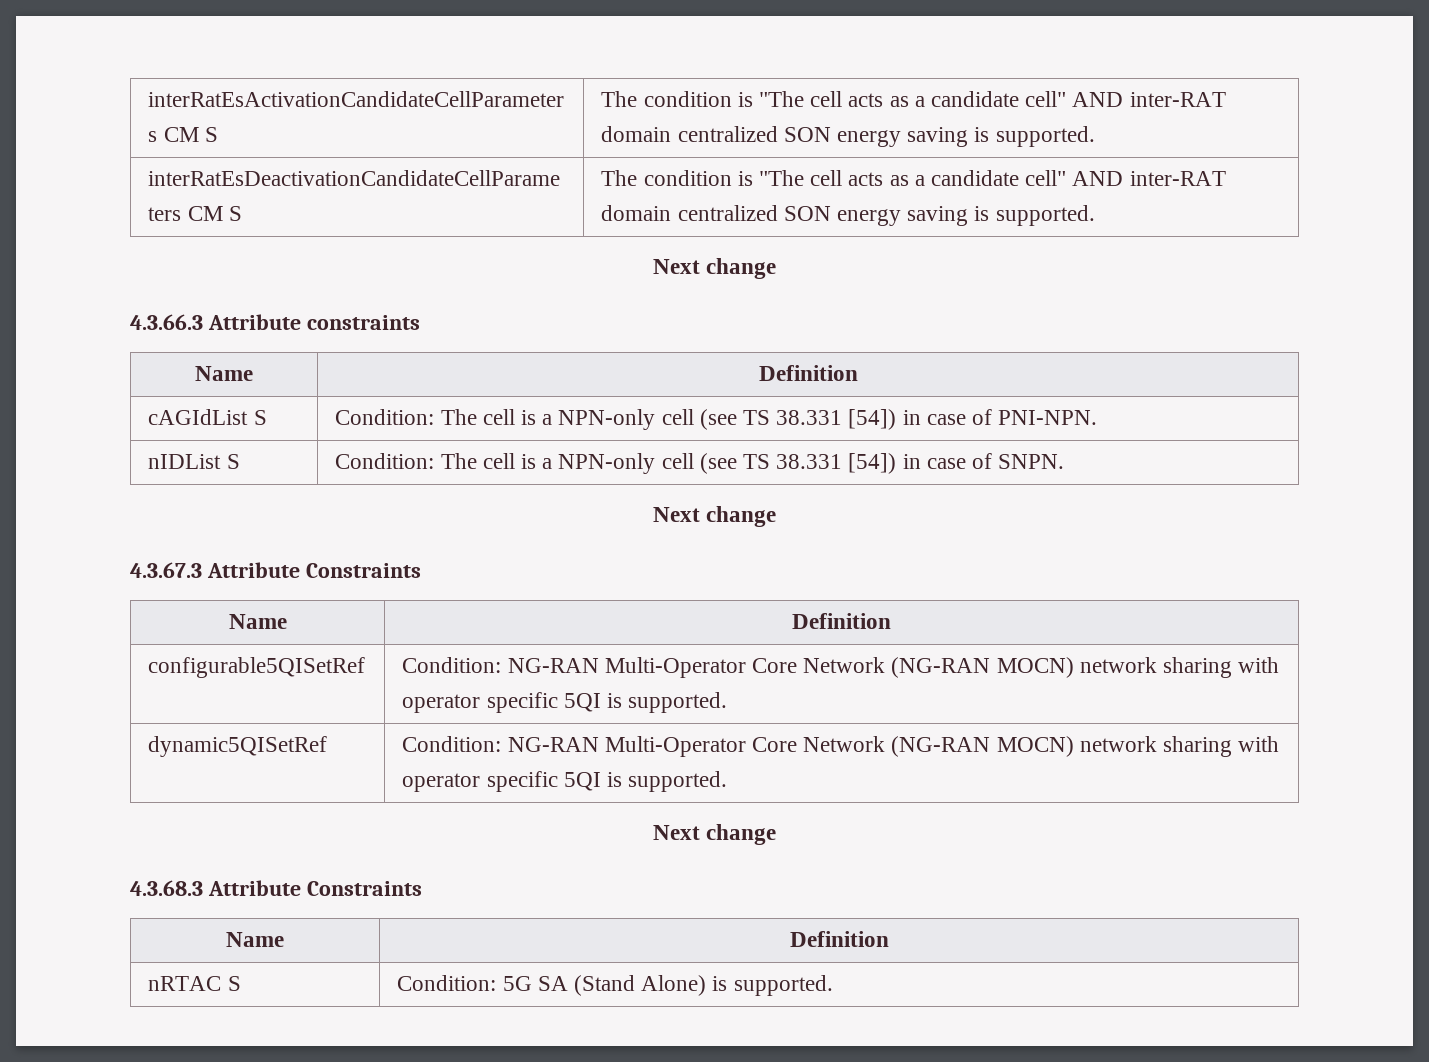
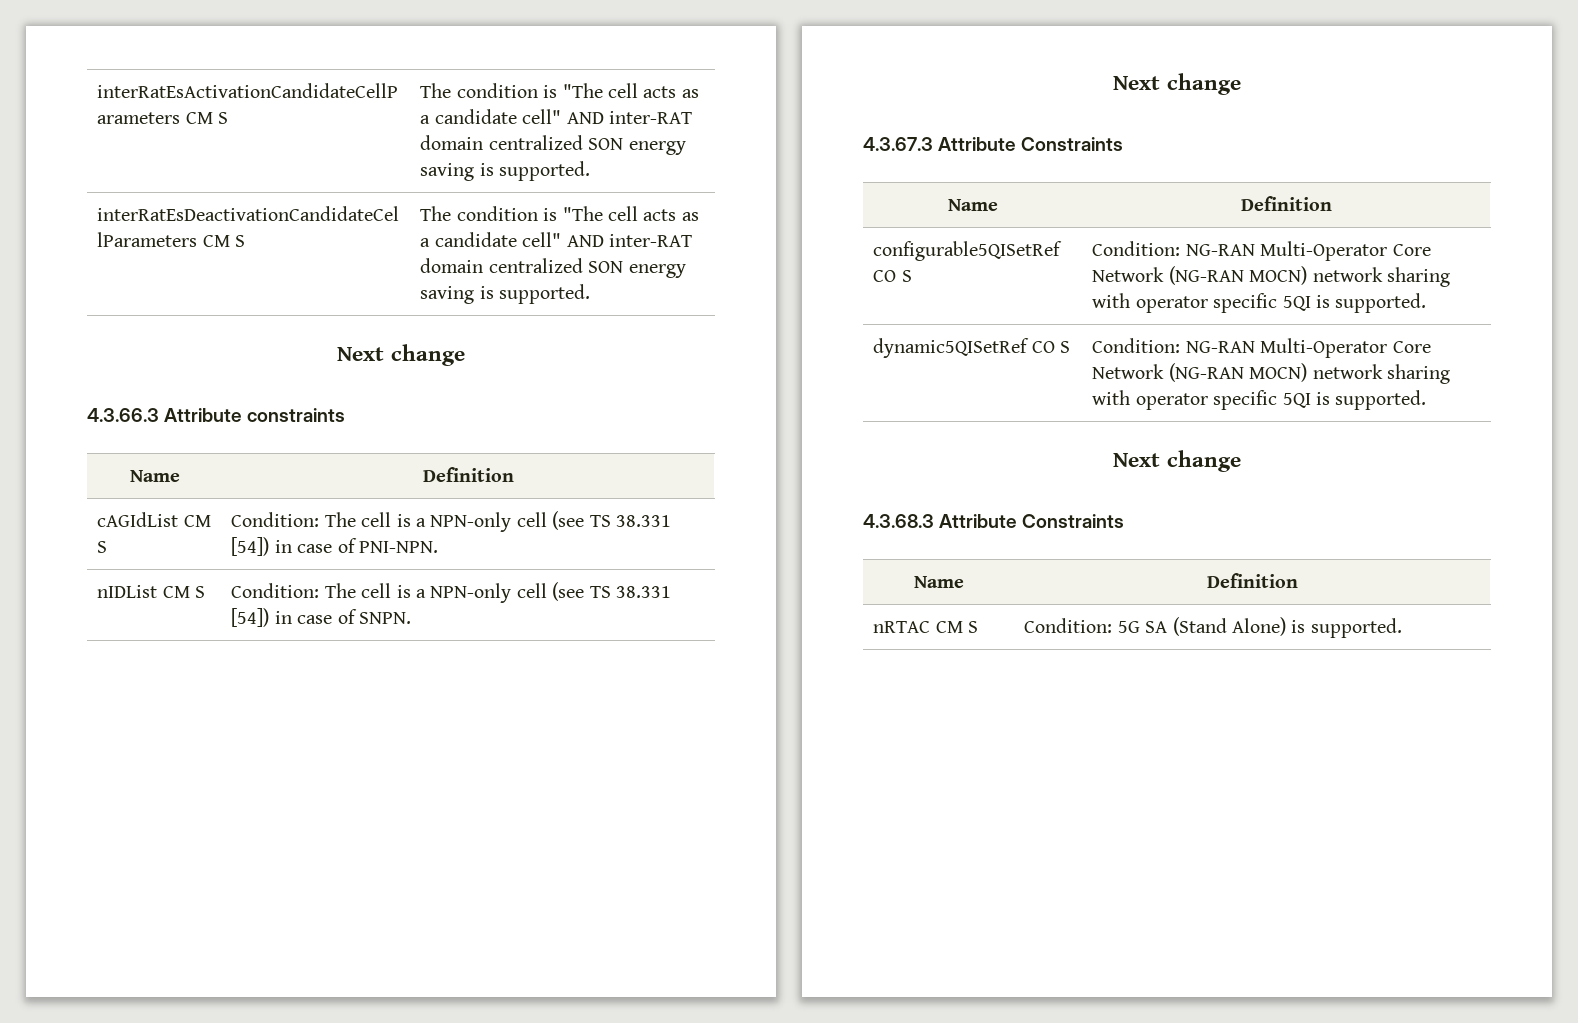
(249, 417) none -> [183,515,211,527] CM
(222, 461) none -> [162,586,190,598] CM
(366, 667) none -> [873,270,912,282] CO S
(328, 746) none -> [1031,341,1071,353] CO S
(222, 983) none -> [935,621,963,633] CM

